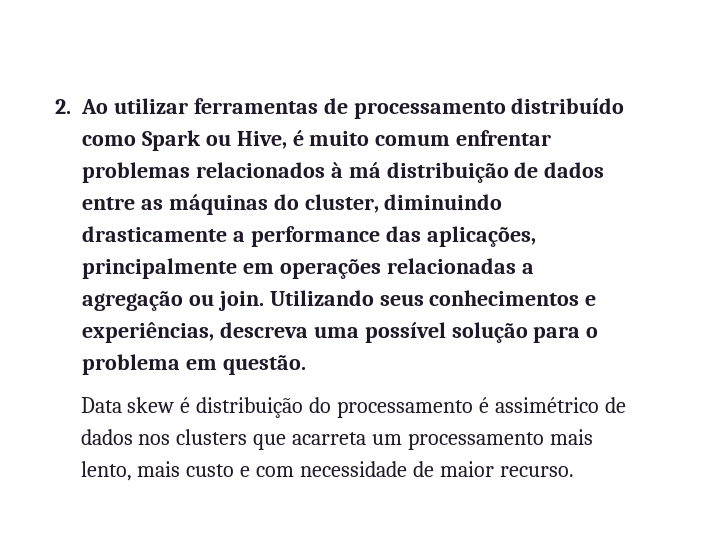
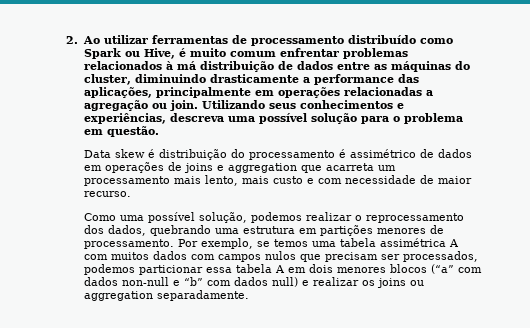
[138,429,248,445] nos clusters -> [83,162,297,173] em operações de joins e aggregation
(575, 471) none -> [83,212,464,223] [83,225,444,236] [83,238,459,249] [83,251,478,262] [83,264,482,275] [83,277,424,288] [83,290,249,301] // Como uma possível solução, podemos realizar o reprocessamento dos dados, quebrando uma estrutura em partições menores de processamento. Por exemplo, se temos uma tabela assimétrica A com muitos dados com campos nulos que precisam ser processados, podemos particionar essa tabela A em dois menores blocos (“a” com dados non-null e “b” com dados null) e realizar os joins ou aggregation separadamente.

